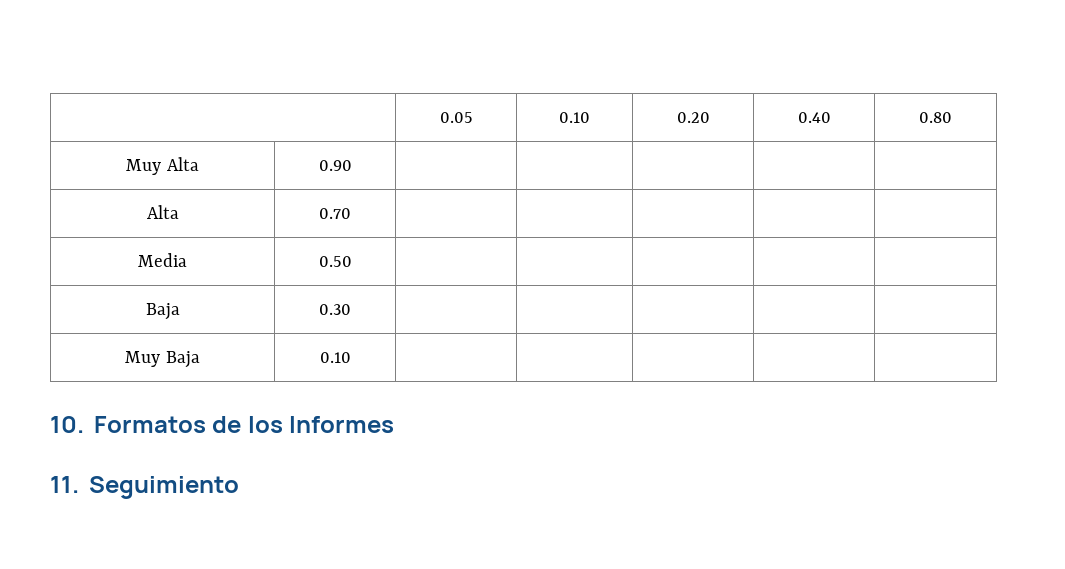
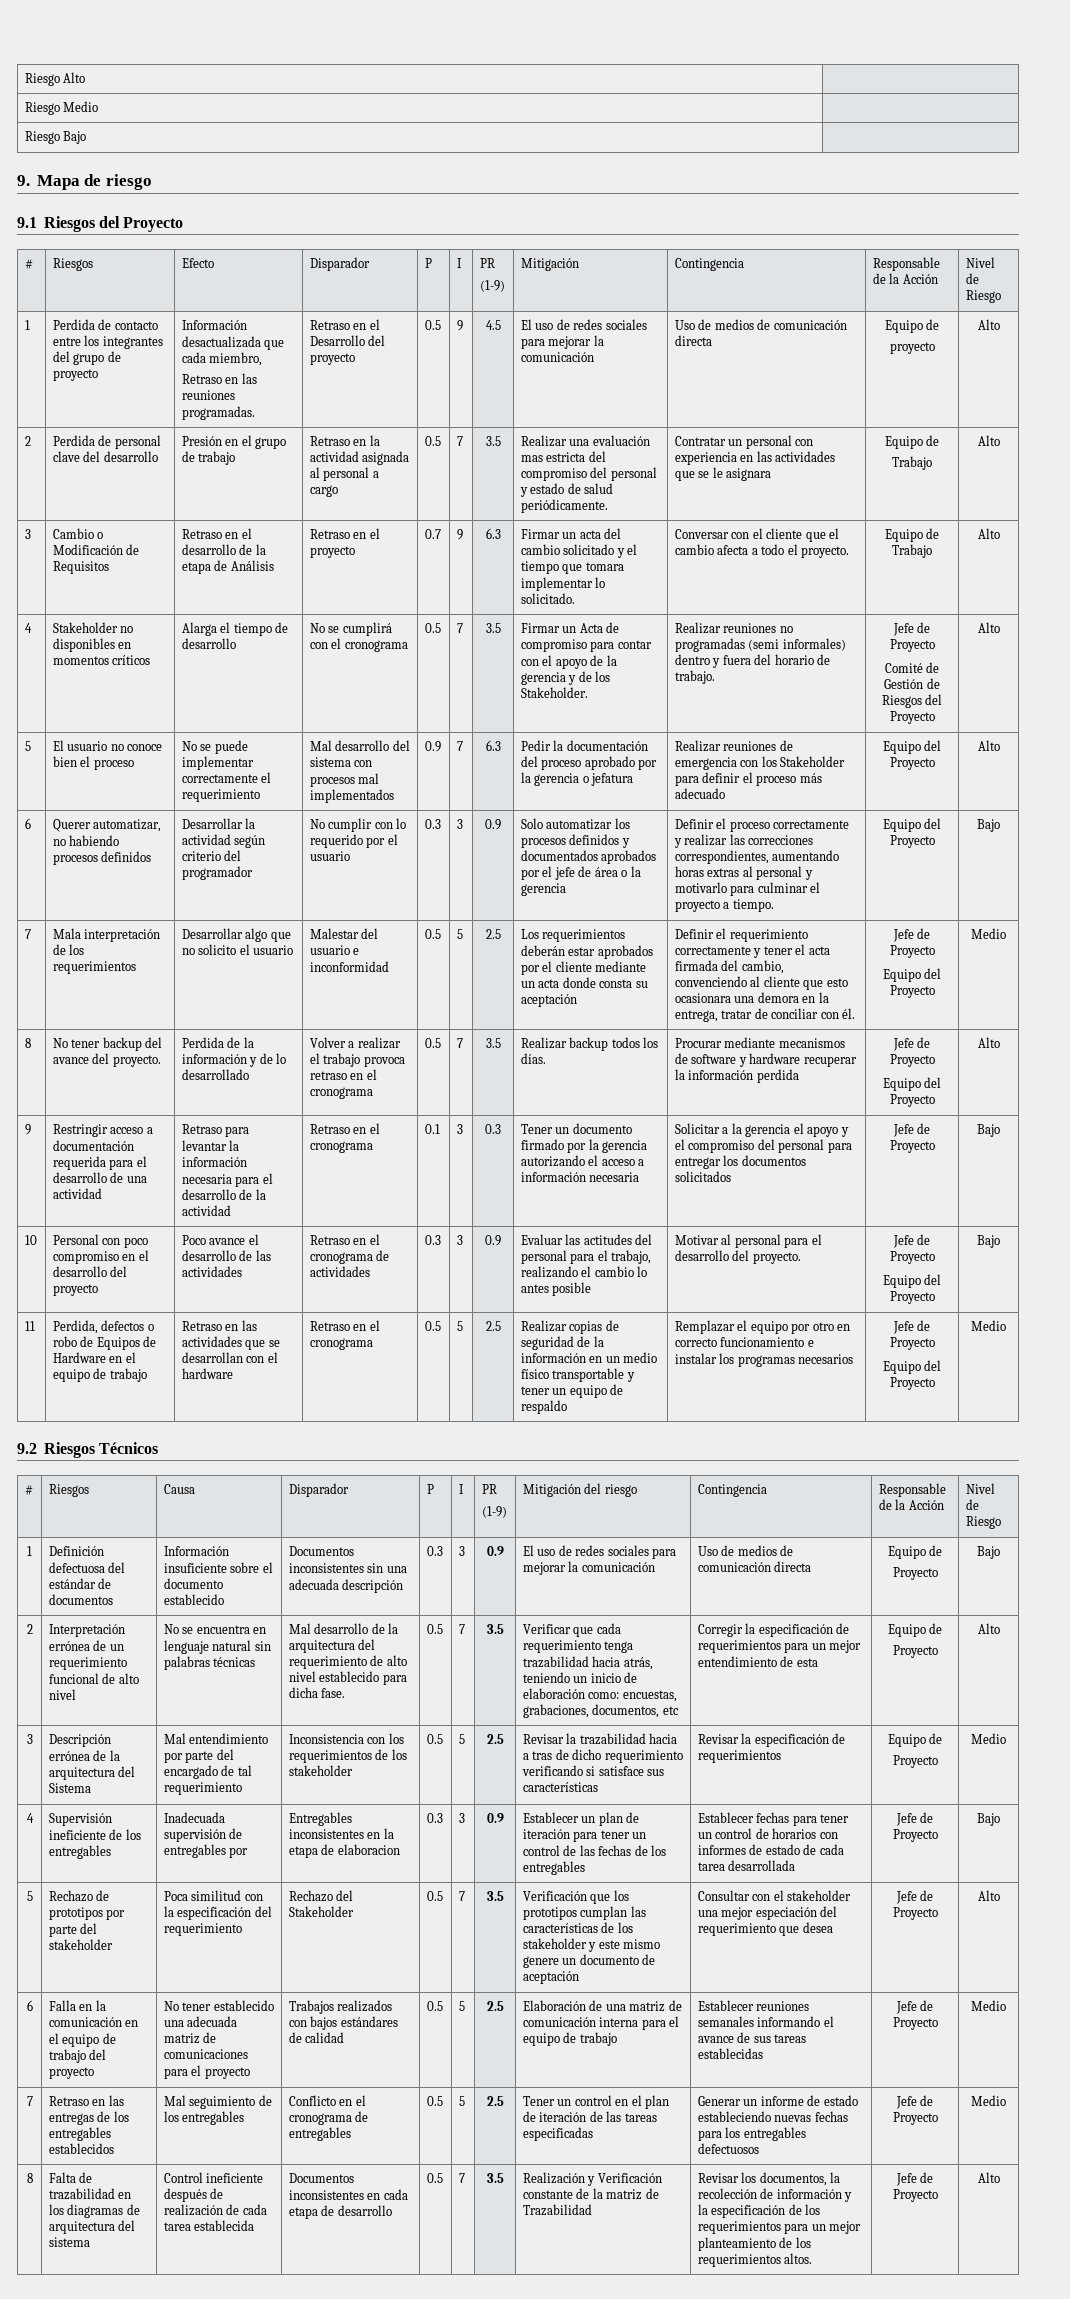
[439,112,473,123] [559,112,590,123] [676,112,710,123] [797,112,831,123] [919,112,952,123] [126,157,199,175] [318,160,352,171] [146,205,179,219] [319,208,351,219] [138,253,187,267] [318,256,352,267] [145,303,180,320] [319,304,351,315] [125,351,200,368] [319,352,351,363] [50,416,395,433] [50,476,239,499] | 0.05 | 0.10 | 0.20 | 0.40 | 0.80 // Muy Alta | 0.90 | | | | | // Alta | 0.70 | | | | | // Media | 0.50 | | | | | // Baja | 0.30 | | | | | // Muy Baja | 0.10 | | | | | // 10. Formatos de los Informes // 11. Seguimiento -> [24,72,86,86] [24,101,99,115] [24,131,87,144] [17,174,152,190] [17,216,184,232] [24,259,33,269] [52,258,93,271] [181,258,214,268] [309,257,370,271] [424,258,432,268] [456,258,462,268] [479,258,495,268] [479,280,505,292] [520,258,579,271] [674,258,744,271] [872,257,940,271] [872,273,938,284] [965,257,995,268] [965,273,979,284] [965,290,1001,303] [24,320,30,330] [52,319,158,330] [52,335,163,349] [52,351,121,365] [52,369,98,381] [181,320,247,330] [181,336,285,350] [181,352,263,366] [181,373,257,384] [181,390,235,400] [181,406,255,420] [309,319,380,330] [309,335,386,346] [309,353,355,365] [424,320,441,330] [456,320,463,331] [485,320,501,330] [520,319,647,330] [520,335,604,349] [520,352,594,362] [674,319,847,330] [674,335,712,346] [884,319,940,333] [889,342,935,354] [977,319,1000,330] [24,436,31,446] [52,435,161,449] [52,451,158,462] [181,435,287,449] [181,451,236,465] [309,435,380,446] [309,451,410,465] [309,467,379,481] [309,485,338,497] [424,436,441,446] [456,436,463,446] [485,436,501,446] [520,435,650,447] [520,451,606,462] [520,467,657,481] [519,483,614,497] [520,499,608,513] [674,435,814,449] [674,451,836,465] [674,467,772,481] [884,435,940,449] [892,456,932,470] [977,435,1000,446] [24,529,31,539] [52,528,104,539] [52,544,140,555] [52,561,109,574] [181,528,252,539] [181,544,266,555] [181,560,274,574] [309,528,380,539] [309,546,355,558] [424,529,441,539] [456,529,463,540] [485,528,501,539] [520,528,622,539] [520,544,638,558] [520,561,624,574] [520,577,606,591] [520,593,575,604] [674,528,840,542] [674,544,850,558] [884,528,940,542] [892,544,932,558] [977,528,1000,539] [24,623,32,633] [52,622,134,633] [52,638,132,652] [52,655,151,665] [181,622,289,636] [181,638,236,649] [309,622,392,636] [309,638,408,652] [424,623,441,633] [456,623,463,633] [485,623,501,633] [520,622,620,633] [520,639,652,652] [520,655,617,669] [520,671,611,685] [520,687,588,698] [674,622,793,634] [674,638,846,652] [674,654,831,668] [674,670,715,684] [892,622,931,636] [889,639,935,652] [884,662,940,673] [884,678,940,689] [881,694,943,708] [889,711,935,724] [977,622,1000,633] [24,741,31,751] [52,740,163,751] [52,756,134,770] [181,740,248,754] [181,756,254,770] [181,772,272,783] [181,789,260,802] [309,740,410,751] [309,757,373,767] [309,773,380,787] [309,789,394,803] [424,741,441,752] [456,741,463,751] [485,740,501,751] [520,740,648,751] [520,756,658,770] [520,772,634,786] [674,740,793,752] [674,756,846,770] [674,772,822,786] [674,788,725,799] [882,740,942,754] [889,757,935,770] [977,740,1000,751] [24,818,31,829] [52,819,162,832] [52,835,120,846] [52,851,152,865] [181,818,256,829] [181,834,266,848] [181,850,242,861] [181,866,253,880] [309,818,407,832] [309,834,398,848] [309,851,350,861] [424,819,441,829] [456,819,463,829] [485,819,501,830] [520,818,630,830] [520,834,630,848] [520,850,657,864] [520,866,641,880] [520,883,566,896] [674,818,850,832] [673,834,814,848] [674,850,840,864] [674,866,813,880] [674,882,821,896] [674,899,774,912] [882,818,942,832] [889,835,935,848] [977,819,1000,832] [24,929,31,939] [52,928,161,942] [52,944,85,955] [52,961,136,974] [181,928,291,942] [181,944,294,955] [309,928,379,939] [309,945,360,955] [309,961,389,972] [424,929,441,939] [456,929,463,939] [485,929,501,939] [520,929,626,942] [520,945,653,959] [520,961,647,975] [520,977,648,988] [520,994,577,1007] [674,928,808,942] [674,944,830,958] [674,960,784,974] [674,976,848,990] [674,992,829,1003] [674,1008,856,1022] [892,928,931,942] [889,945,935,958] [882,968,942,982] [889,985,935,998] [971,928,1006,939] [24,1038,31,1048] [52,1037,163,1051] [52,1053,161,1067] [181,1037,254,1048] [181,1053,287,1067] [181,1069,249,1080] [309,1037,401,1049] [309,1053,405,1067] [309,1069,377,1080] [309,1087,373,1099] [424,1038,441,1048] [456,1038,463,1048] [485,1038,501,1048] [520,1037,659,1051] [520,1053,546,1064] [674,1037,845,1048] [674,1053,857,1067] [674,1069,799,1083] [892,1037,931,1051] [889,1054,935,1067] [882,1077,942,1091] [889,1094,935,1107] [977,1037,1000,1048] [24,1124,31,1135] [52,1124,153,1137] [52,1140,134,1151] [52,1156,147,1170] [52,1172,147,1183] [52,1188,102,1199] [181,1124,250,1137] [181,1140,240,1151] [181,1157,247,1167] [181,1173,273,1187] [181,1189,266,1200] [181,1205,231,1216] [309,1123,380,1134] [309,1141,373,1153] [424,1124,440,1134] [456,1124,463,1134] [485,1124,501,1134] [520,1123,632,1134] [520,1139,648,1153] [520,1155,645,1167] [520,1172,640,1182] [674,1123,849,1137] [674,1139,852,1153] [674,1155,806,1169] [674,1171,731,1182] [892,1123,931,1137] [889,1140,935,1153] [977,1124,1000,1137] [24,1235,37,1245] [52,1234,148,1248] [52,1250,149,1264] [52,1266,128,1277] [52,1284,98,1296] [181,1234,259,1245] [181,1250,271,1261] [181,1266,242,1277] [309,1234,380,1245] [309,1250,390,1264] [309,1266,370,1277] [424,1235,441,1245] [456,1235,463,1245] [485,1235,501,1246] [520,1234,653,1245] [520,1250,652,1264] [520,1266,648,1278] [520,1282,592,1296] [674,1234,822,1248] [674,1250,801,1264] [892,1234,931,1248] [889,1251,935,1264] [882,1274,942,1288] [889,1291,935,1304] [977,1235,1000,1248] [24,1321,35,1331] [52,1320,154,1334] [52,1336,157,1350] [52,1352,136,1363] [52,1368,147,1382] [181,1320,257,1331] [181,1336,280,1350] [181,1352,278,1363] [181,1368,233,1379] [309,1320,380,1331] [309,1338,373,1350] [424,1321,441,1331] [456,1321,463,1331] [485,1321,501,1331] [520,1320,619,1334] [520,1336,604,1350] [520,1352,658,1363] [520,1368,635,1382] [520,1384,624,1398] [520,1400,567,1414] [674,1320,851,1334] [674,1337,814,1347] [674,1353,854,1367] [892,1320,931,1334] [889,1337,935,1350] [882,1360,942,1374] [889,1377,935,1390] [971,1320,1006,1331] [17,1442,158,1458] [24,1485,33,1495] [48,1484,89,1497] [163,1484,195,1494] [288,1483,349,1497] [426,1484,434,1494] [458,1484,464,1494] [481,1484,497,1494] [481,1506,507,1518] [522,1483,637,1497] [697,1484,767,1497] [878,1483,946,1497] [878,1499,944,1510] [965,1483,995,1494] [965,1499,979,1510] [965,1516,1001,1529] [27,1546,32,1556] [48,1546,104,1556] [48,1562,126,1573] [48,1578,112,1589] [48,1594,113,1605] [163,1546,229,1556] [163,1562,273,1573] [163,1578,223,1589] [163,1594,224,1605] [288,1546,354,1556] [288,1563,407,1573] [288,1579,404,1593] [426,1546,443,1556] [458,1546,465,1556] [486,1546,504,1556] [522,1545,677,1559] [522,1561,655,1575] [697,1545,794,1556] [697,1561,812,1572] [887,1545,943,1559] [892,1567,938,1580] [977,1546,1000,1559] [26,1624,33,1634] [48,1624,125,1637] [48,1640,124,1651] [48,1657,127,1670] [48,1673,139,1684] [48,1689,76,1700] [163,1624,267,1634] [163,1640,271,1654] [163,1656,256,1670] [288,1623,399,1634] [288,1639,376,1653] [288,1655,407,1669] [288,1671,407,1685] [288,1687,346,1698] [426,1624,443,1634] [458,1624,465,1634] [486,1624,504,1634] [522,1623,621,1637] [522,1640,634,1653] [522,1656,653,1670] [522,1672,638,1683] [522,1688,677,1702] [522,1704,679,1718] [697,1623,850,1637] [697,1640,862,1653] [697,1656,818,1667] [887,1623,943,1637] [892,1645,938,1658] [977,1623,1000,1634] [26,1734,33,1744] [48,1734,111,1747] [48,1750,120,1761] [48,1766,136,1780] [48,1783,91,1793] [163,1733,269,1744] [163,1749,234,1763] [163,1765,252,1779] [163,1782,242,1795] [288,1733,404,1744] [288,1749,407,1763] [288,1765,353,1776] [426,1734,443,1744] [458,1734,465,1744] [486,1734,504,1744] [522,1733,678,1745] [522,1749,683,1763] [521,1765,665,1776] [522,1782,598,1792] [697,1733,846,1747] [697,1750,781,1763] [887,1733,943,1747] [892,1755,938,1768] [971,1733,1006,1744] [26,1813,34,1823] [48,1813,112,1826] [48,1829,141,1840] [48,1845,111,1859] [163,1812,225,1823] [163,1828,243,1842] [163,1844,249,1858] [288,1812,352,1826] [288,1828,394,1839] [288,1844,400,1858] [426,1813,443,1823] [458,1813,465,1823] [486,1813,504,1823] [522,1812,640,1826] [522,1829,647,1842] [522,1845,667,1856] [522,1861,585,1875] [697,1812,850,1826] [697,1828,838,1839] [697,1844,844,1855] [697,1860,796,1871] [895,1812,934,1826] [892,1829,938,1842] [977,1813,1000,1826] [26,1891,33,1901] [48,1890,110,1902] [48,1907,126,1920] [48,1923,98,1937] [48,1939,113,1950] [163,1890,263,1901] [163,1906,272,1920] [163,1923,242,1936] [288,1890,354,1902] [288,1906,354,1917] [426,1891,443,1901] [458,1891,465,1901] [486,1891,504,1901] [522,1890,629,1904] [522,1906,646,1920] [522,1922,633,1933] [522,1938,661,1952] [522,1954,656,1968] [522,1971,579,1984] [697,1890,852,1901] [697,1906,838,1920] [697,1922,833,1936] [895,1890,934,1904] [892,1907,938,1920] [977,1890,1000,1901] [26,2000,33,2011] [48,2000,106,2011] [48,2017,139,2027] [48,2033,116,2047] [48,2049,107,2063] [48,2067,94,2079] [163,2000,274,2011] [163,2016,238,2027] [163,2032,217,2044] [163,2049,248,2059] [163,2065,250,2079] [288,2000,393,2014] [288,2016,398,2030] [288,2032,345,2043] [426,2001,443,2011] [458,2001,465,2011] [486,2001,504,2011] [522,2000,682,2012] [522,2016,680,2030] [522,2032,617,2046] [697,2000,810,2011] [697,2016,834,2027] [697,2032,807,2043] [697,2048,763,2059] [895,2000,934,2014] [892,2017,938,2030] [971,2000,1006,2011] [26,2096,33,2106] [48,2095,124,2106] [48,2111,129,2125] [48,2127,111,2141] [48,2143,114,2154] [163,2095,272,2109] [163,2111,245,2125] [288,2095,366,2106] [288,2111,369,2125] [288,2127,351,2141] [426,2096,443,2106] [458,2096,465,2106] [486,2096,504,2106] [522,2095,670,2109] [522,2111,657,2122] [522,2127,593,2141] [697,2095,858,2106] [697,2111,848,2122] [697,2127,806,2141] [697,2143,759,2154] [895,2095,934,2109] [892,2112,938,2125] [971,2095,1006,2106] [26,2173,33,2183] [48,2172,93,2183] [48,2188,132,2200] [48,2204,140,2218] [48,2220,136,2234] [48,2237,90,2247] [163,2172,264,2183] [163,2188,224,2202] [163,2204,267,2216] [163,2220,255,2231] [288,2173,354,2183] [288,2189,408,2200] [288,2205,392,2219] [426,2173,443,2183] [458,2173,465,2183] [486,2173,504,2183] [522,2172,662,2186] [522,2188,659,2200] [522,2204,592,2216] [697,2172,841,2186] [697,2188,853,2202] [697,2204,821,2218] [697,2221,862,2234] [697,2237,811,2251] [697,2253,813,2267] [895,2172,934,2186] [892,2189,938,2202] [977,2172,1000,2183] Riesgo Alto | // Riesgo Medio | // Riesgo Bajo | // 9. Mapa de riesgo // 9.1 Riesgos del Proyecto // # | Riesgos | Efecto | Disparador | P | I | PR // (1-9) | Mitigación | Contingencia | Responsable de la Acción | Nivel de Riesgo // 1 | Perdida de contacto entre los integrantes del grupo de proyecto | Información desactualizada que cada miembro, // Retraso en las reuniones programadas. | Retraso en el Desarrollo del proyecto | 0.5 | 9 | 4.5 | El uso de redes sociales para mejorar la comunicación | Uso de medios de comunicación directa | Equipo de // proyecto | Alto // 2 | Perdida de personal clave del desarrollo | Presión en el grupo de trabajo | Retraso en la actividad asignada al personal a cargo | 0.5 | 7 | 3.5 | Realizar una evaluación mas estricta del compromiso del personal y estado de salud periódicamente. | Contratar un personal con experiencia en las actividades que se le asignara | Equipo de // Trabajo | Alto // 3 | Cambio o Modificación de Requisitos | Retraso en el desarrollo de la etapa de Análisis | Retraso en el proyecto | 0.7 | 9 | 6.3 | Firmar un acta del cambio solicitado y el tiempo que tomara implementar lo solicitado. | Conversar con el cliente que el cambio afecta a todo el proyecto. | Equipo de Trabajo | Alto // 4 | Stakeholder no disponibles en momentos críticos | Alarga el tiempo de desarrollo | No se cumplirá con el cronograma | 0.5 | 7 | 3.5 | Firmar un Acta de compromiso para contar con el apoyo de la gerencia y de los Stakeholder. | Realizar reuniones no programadas (semi informales) dentro y fuera del horario de trabajo. | Jefe de Proyecto // Comité de Gestión de Riesgos del Proyecto | Alto // 5 | El usuario no conoce bien el proceso | No se puede implementar correctamente el requerimiento | Mal desarrollo del sistema con procesos mal implementados | 0.9 | 7 | 6.3 | Pedir la documentación del proceso aprobado por la gerencia o jefatura | Realizar reuniones de emergencia con los Stakeholder para definir el proceso más adecuado | Equipo del Proyecto | Alto // 6 | Querer automatizar, no habiendo procesos definidos | Desarrollar la actividad según criterio del programador | No cumplir con lo requerido por el usuario | 0.3 | 3 | 0.9 | Solo automatizar los procesos definidos y documentados aprobados por el jefe de área o la gerencia | Definir el proceso correctamente y realizar las correcciones correspondientes, aumentando horas extras al personal y motivarlo para culminar el proyecto a tiempo. | Equipo del Proyecto | Bajo // 7 | Mala interpretación de los requerimientos | Desarrollar algo que no solicito el usuario | Malestar del usuario e inconformidad | 0.5 | 5 | 2.5 | Los requerimientos deberán estar aprobados por el cliente mediante un acta donde consta su aceptación | Definir el requerimiento correctamente y tener el acta firmada del cambio, convenciendo al cliente que esto ocasionara una demora en la entrega, tratar de conciliar con él. | Jefe de Proyecto // Equipo del Proyecto | Medio // 8 | No tener backup del avance del proyecto. | Perdida de la información y de lo desarrollado | Volver a realizar el trabajo provoca retraso en el cronograma | 0.5 | 7 | 3.5 | Realizar backup todos los días. | Procurar mediante mecanismos de software y hardware recuperar la información perdida | Jefe de Proyecto // Equipo del Proyecto | Alto // 9 | Restringir acceso a documentación requerida para el desarrollo de una actividad | Retraso para levantar la información necesaria para el desarrollo de la actividad | Retraso en el cronograma | 0.1 | 3 | 0.3 | Tener un documento firmado por la gerencia autorizando el acceso a información necesaria | Solicitar a la gerencia el apoyo y el compromiso del personal para entregar los documentos solicitados | Jefe de Proyecto | Bajo // 10 | Personal con poco compromiso en el desarrollo del proyecto | Poco avance el desarrollo de las actividades | Retraso en el cronograma de actividades | 0.3 | 3 | 0.9 | Evaluar las actitudes del personal para el trabajo, realizando el cambio lo antes posible | Motivar al personal para el desarrollo del proyecto. | Jefe de Proyecto // Equipo del Proyecto | Bajo // 11 | Perdida, defectos o robo de Equipos de Hardware en el equipo de trabajo | Retraso en las actividades que se desarrollan con el hardware | Retraso en el cronograma | 0.5 | 5 | 2.5 | Realizar copias de seguridad de la información en un medio físico transportable y tener un equipo de respaldo | Remplazar el equipo por otro en correcto funcionamiento e instalar los programas necesarios | Jefe de Proyecto // Equipo del Proyecto | Medio // 9.2 Riesgos Técnicos // # | Riesgos | Causa | Disparador | P | I | PR // (1-9) | Mitigación del riesgo | Contingencia | Responsable de la Acción | Nivel de Riesgo // 1 | Definición defectuosa del estándar de documentos | Información insuficiente sobre el documento establecido | Documentos inconsistentes sin una adecuada descripción | 0.3 | 3 | 0.9 | El uso de redes sociales para mejorar la comunicación | Uso de medios de comunicación directa | Equipo de // Proyecto | Bajo // 2 | Interpretación errónea de un requerimiento funcional de alto nivel | No se encuentra en lenguaje natural sin palabras técnicas | Mal desarrollo de la arquitectura del requerimiento de alto nivel establecido para dicha fase. | 0.5 | 7 | 3.5 | Verificar que cada requerimiento tenga trazabilidad hacia atrás, teniendo un inicio de elaboración como: encuestas, grabaciones, documentos, etc | Corregir la especificación de requerimientos para un mejor entendimiento de esta | Equipo de // Proyecto | Alto // 3 | Descripción errónea de la arquitectura del Sistema | Mal entendimiento por parte del encargado de tal requerimiento | Inconsistencia con los requerimientos de los stakeholder | 0.5 | 5 | 2.5 | Revisar la trazabilidad hacia a tras de dicho requerimiento verificando si satisface sus características | Revisar la especificación de requerimientos | Equipo de // Proyecto | Medio // 4 | Supervisión ineficiente de los entregables | Inadecuada supervisión de entregables por | Entregables inconsistentes en la etapa de elaboracion | 0.3 | 3 | 0.9 | Establecer un plan de iteración para tener un control de las fechas de los entregables | Establecer fechas para tener un control de horarios con informes de estado de cada tarea desarrollada | Jefe de Proyecto | Bajo // 5 | Rechazo de prototipos por parte del stakeholder | Poca similitud con la especificación del requerimiento | Rechazo del Stakeholder | 0.5 | 7 | 3.5 | Verificación que los prototipos cumplan las características de los stakeholder y este mismo genere un documento de aceptación | Consultar con el stakeholder una mejor especiación del requerimiento que desea | Jefe de Proyecto | Alto // 6 | Falla en la comunicación en el equipo de trabajo del proyecto | No tener establecido una adecuada matriz de comunicaciones para el proyecto | Trabajos realizados con bajos estándares de calidad | 0.5 | 5 | 2.5 | Elaboración de una matriz de comunicación interna para el equipo de trabajo | Establecer reuniones semanales informando el avance de sus tareas establecidas | Jefe de Proyecto | Medio // 7 | Retraso en las entregas de los entregables establecidos | Mal seguimiento de los entregables | Conflicto en el cronograma de entregables | 0.5 | 5 | 2.5 | Tener un control en el plan de iteración de las tareas especificadas | Generar un informe de estado estableciendo nuevas fechas para los entregables defectuosos | Jefe de Proyecto | Medio // 8 | Falta de trazabilidad en los diagramas de arquitectura del sistema | Control ineficiente después de realización de cada tarea establecida | Documentos inconsistentes en cada etapa de desarrollo | 0.5 | 7 | 3.5 | Realización y Verificación constante de la matriz de Trazabilidad | Revisar los documentos, la recolección de información y la especificación de los requerimientos para un mejor planteamiento de los requerimientos altos. | Jefe de Proyecto | Alto

